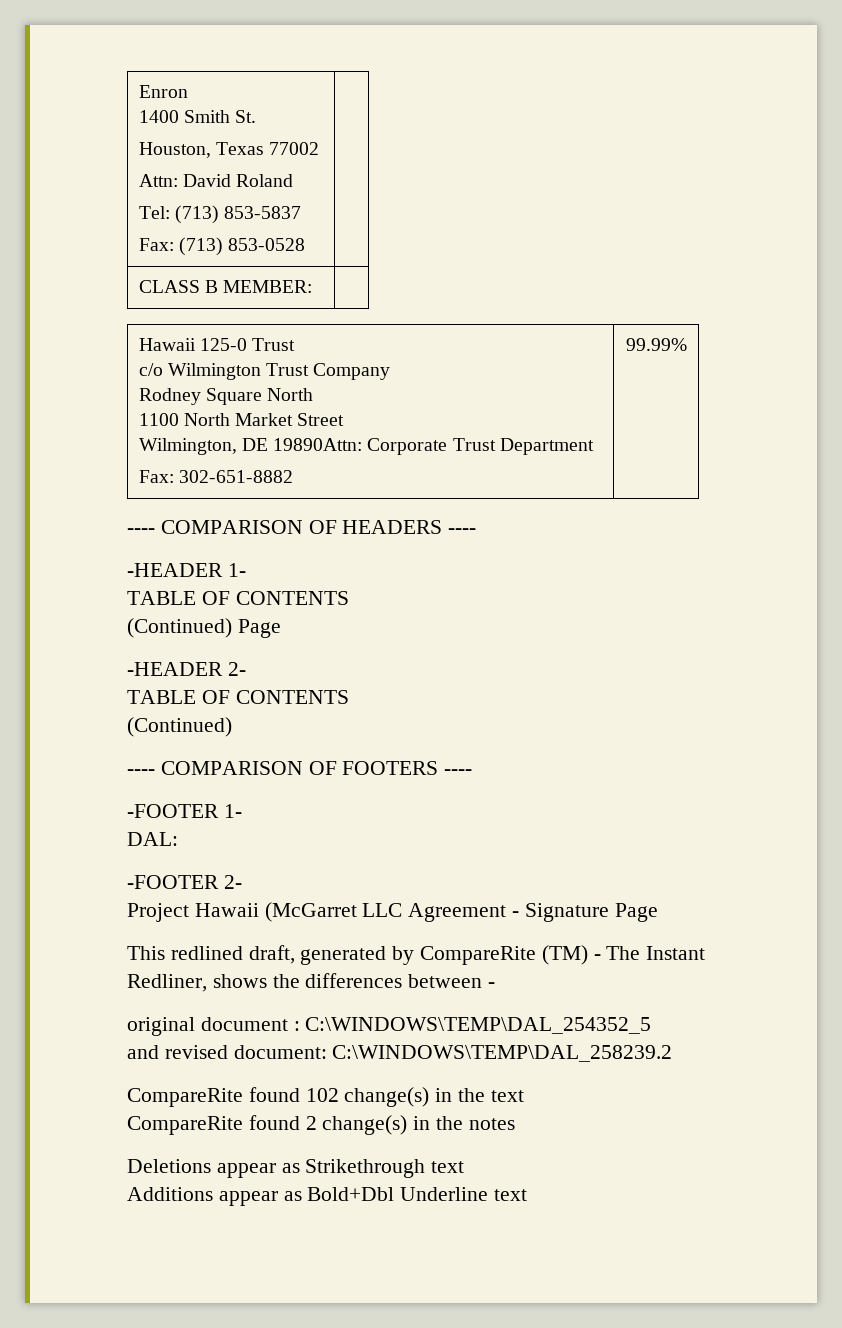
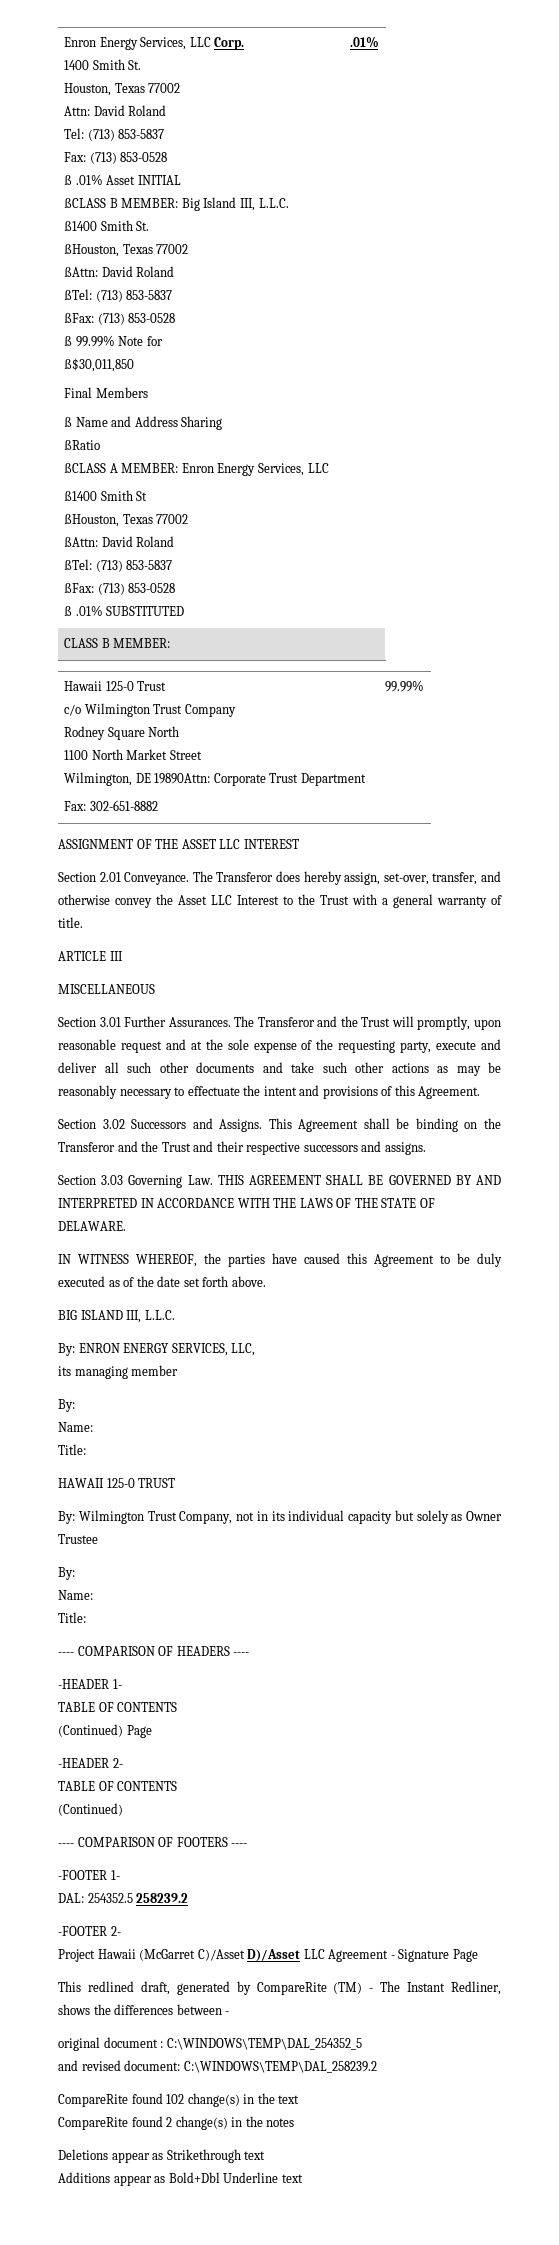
[138,85,188,98] Enron -> [64,37,245,50] Enron Energy Services, LLC Corp.
(306, 244) | -> [64,174,181,185] [64,197,289,211] [64,220,150,231] [64,244,189,257] [64,266,175,277] [64,289,173,302] [64,313,176,325] [64,335,163,347] [64,358,135,372] [64,387,148,398] [64,416,223,430] [64,440,101,450] [64,463,329,476] [64,490,148,501] [64,514,189,527] [64,536,175,547] [64,559,173,572] [64,583,176,595] [64,605,185,616] [349,36,379,48] // ß .01% Asset INITIAL // ßCLASS B MEMBER: Big Island III, L.L.C. // ß1400 Smith St. // ßHouston, Texas 77002 // ßAttn: David Roland // ßTel: (713) 853-5837 // ßFax: (713) 853-0528 // ß 99.99% Note for // ß$30,011,850 // Final Members // ß Name and Address Sharing // ßRatio // ßCLASS A MEMBER: Enron Energy Services, LLC // ß1400 Smith St // ßHouston, Texas 77002 // ßAttn: David Roland // ßTel: (713) 853-5837 // ßFax: (713) 853-0528 // ß .01% SUBSTITUTED | .01%
(687, 344) none -> [58,839,299,849] [58,871,502,885] [58,894,502,908] [58,917,83,928] [58,951,123,961] [58,984,155,994] [58,1016,502,1030] [58,1039,502,1053] [58,1062,501,1076] [58,1085,481,1099] [58,1118,502,1132] [58,1141,426,1155] [58,1175,501,1188] [58,1198,435,1208] [58,1221,126,1231] [58,1253,502,1267] [58,1276,266,1287] [58,1310,175,1323] [58,1343,256,1356] [58,1365,179,1379] [58,1399,75,1412] [58,1422,93,1432] [58,1444,86,1455] [58,1478,176,1488] [58,1510,502,1524] [58,1534,98,1544] [58,1567,75,1580] [58,1590,93,1600] [58,1612,86,1623] // ASSIGNMENT OF THE ASSET LLC INTEREST // Section 2.01 Conveyance. The Transferor does hereby assign, set-over, transfer, and otherwise convey the Asset LLC Interest to the Trust with a general warranty of title. // ARTICLE III // MISCELLANEOUS // Section 3.01 Further Assurances. The Transferor and the Trust will promptly, upon reasonable request and at the sole expense of the requesting party, execute and deliver all such other documents and take such other actions as may be reasonably necessary to effectuate the intent and provisions of this Agreement. // Section 3.02 Successors and Assigns. This Agreement shall be binding on the Transferor and the Trust and their respective successors and assigns. // Section 3.03 Governing Law. THIS AGREEMENT SHALL BE GOVERNED BY AND INTERPRETED IN ACCORDANCE WITH THE LAWS OF THE STATE OF DELAWARE. // IN WITNESS WHEREOF, the parties have caused this Agreement to be duly executed as of the date set forth above. // BIG ISLAND III, L.L.C. // By: ENRON ENERGY SERVICES, LLC, // its managing member // By: // Name: // Title: // HAWAII 125-0 TRUST // By: Wilmington Trust Company, not in its individual capacity but solely as Owner Trustee // By: // Name: // Title:
(178, 839) none -> [87,1893,189,1903] 254352.5 258239.2
(357, 912) none -> [197,1949,301,1962] C)/Asset D)/Asset

